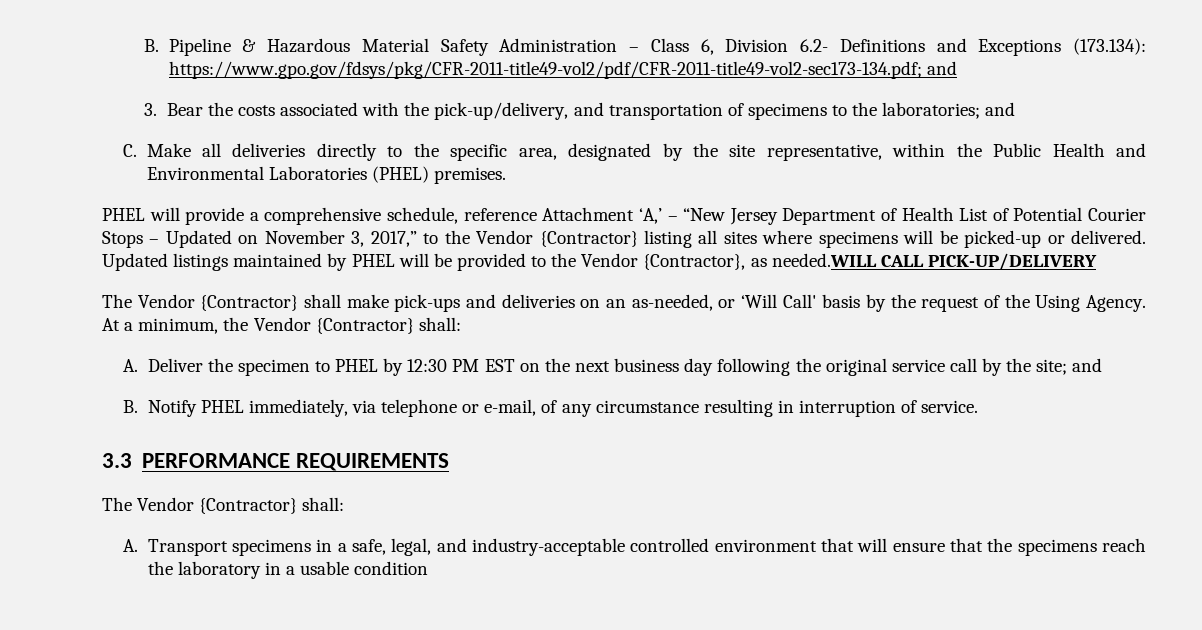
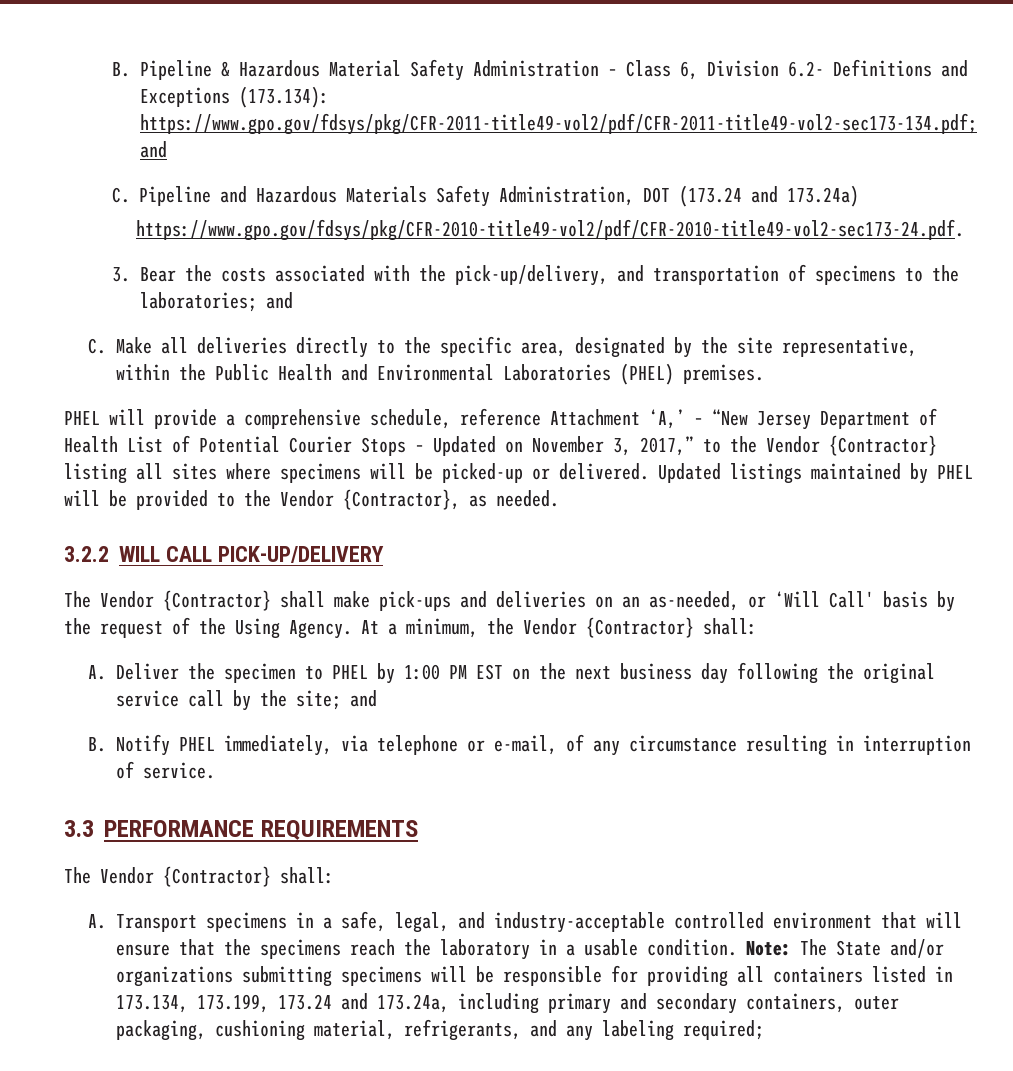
(957, 68) none -> [111,185,859,207] [135,219,964,241] // C. Pipeline and Hazardous Materials Safety Administration, DOT (173.24 and 173.24a) // https://www.gpo.gov/fdsys/pkg/CFR-2010-title49-vol2/pdf/CFR-2010-title49-vol2-sec173-24.pdf.
[771,253,877,267] needed.WILL -> [496,490,559,507] [64,546,160,562] needed. // 3.2.2 WILL
[407,359,448,372] 12:30 -> [403,664,440,680] 1:00
[354,561,429,575] condition -> [646,939,944,958] [115,965,953,987] [115,993,899,1014] [115,1019,764,1041] condition. Note: The State and/or organizations submitting specimens will be responsible for providing all containers listed in 173.134, 173.199, 173.24 and 173.24a, including primary and secondary containers, outer packaging, cushioning material, refrigerants, and any labeling required;

